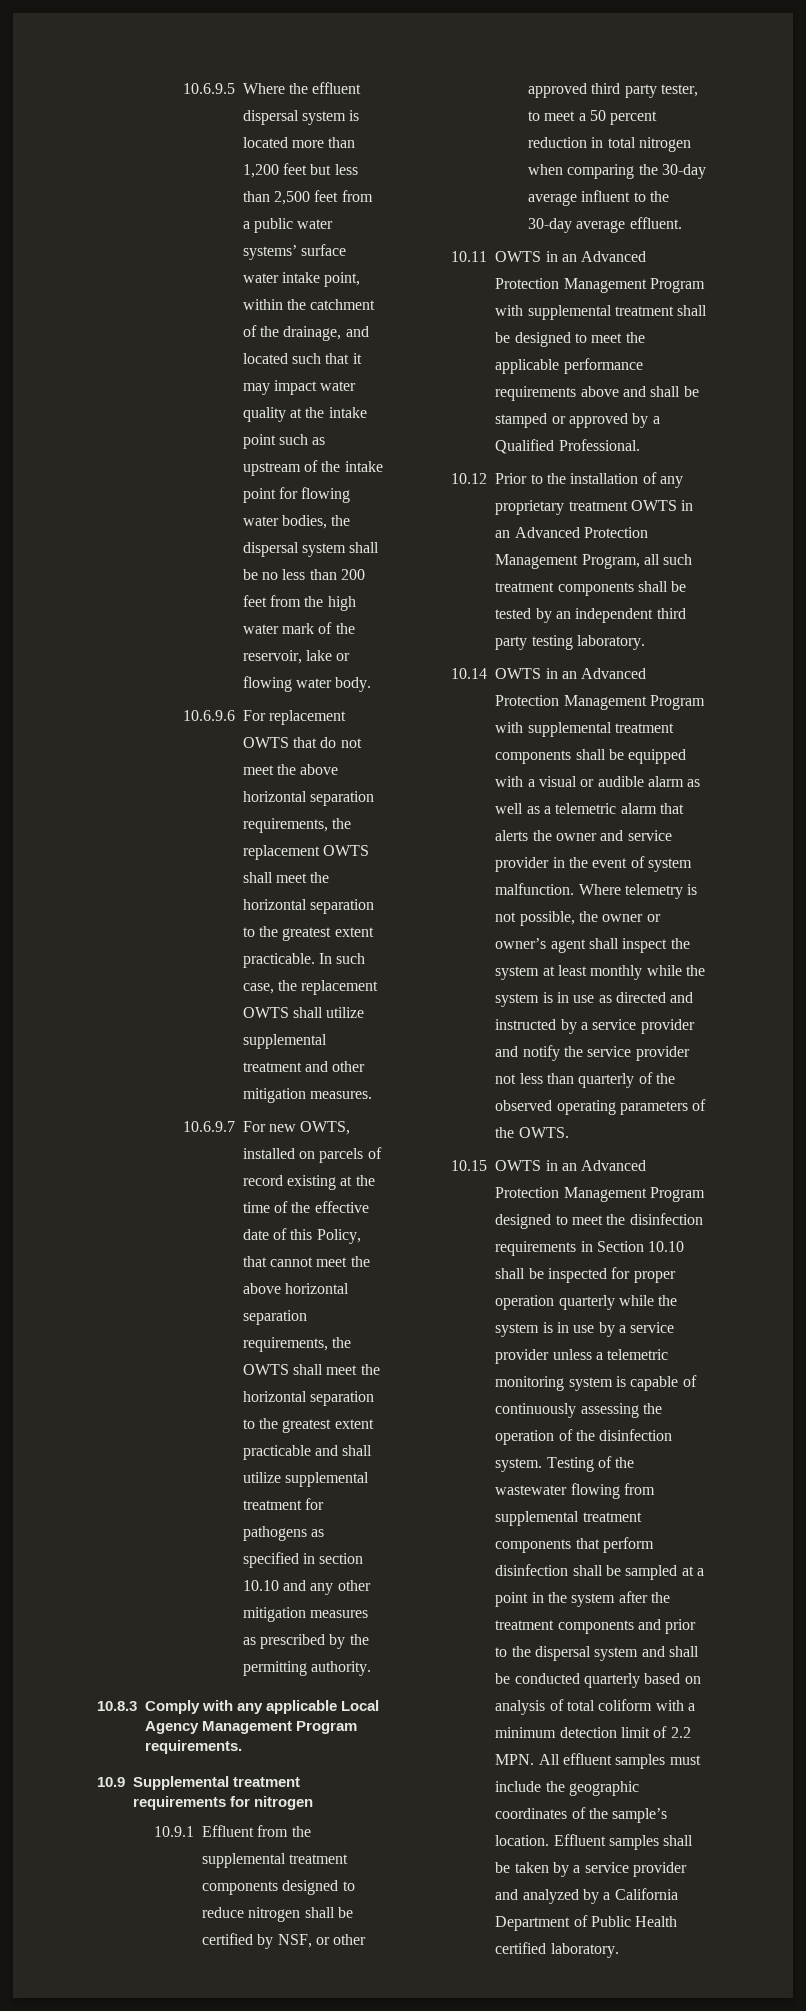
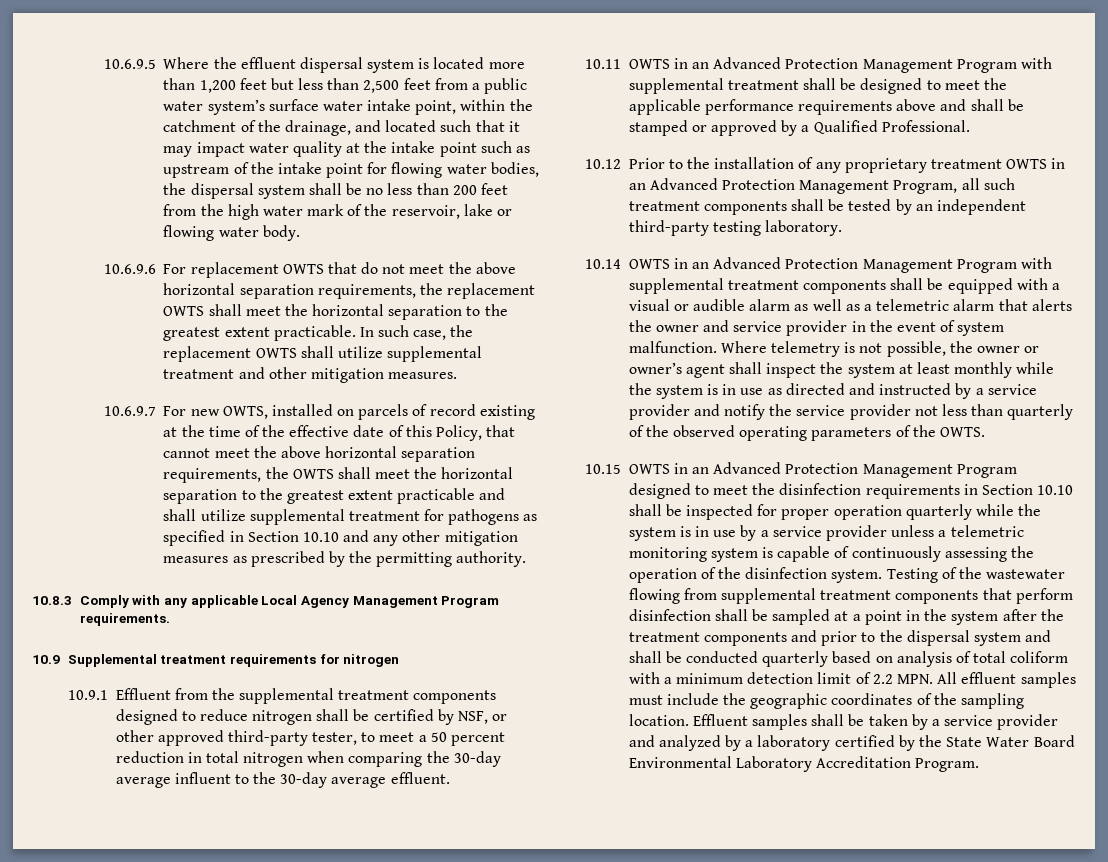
[242,245,297,260] systems’ -> [207,99,265,115] system’s
[319,1553,364,1564] section -> [247,531,299,542] Section
[591,83,657,98] third party -> [227,730,308,746] third-party
[656,608,686,619] [495,636,528,650] third party -> [628,220,709,236] third-party
[612,1808,668,1823] sample’s -> [960,693,1024,709] sampling
[614,1888,678,1900] [495,1915,678,1931] [495,1942,619,1958] California Department of Public Health certified laboratory. -> [757,735,1075,751] [628,756,980,772] laboratory certified by the State Water Board Environmental Laboratory Accreditation Program.

